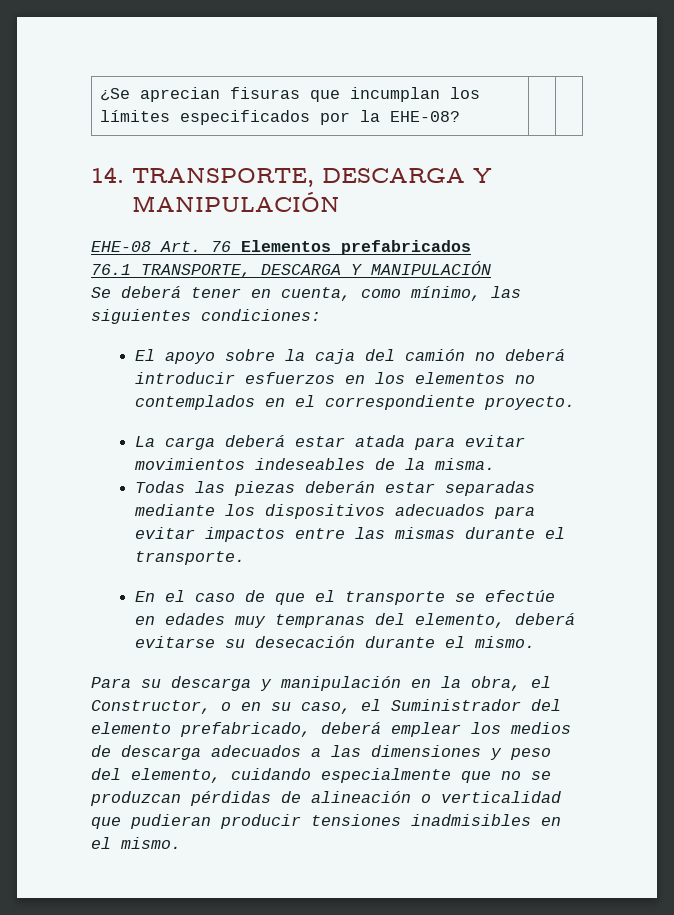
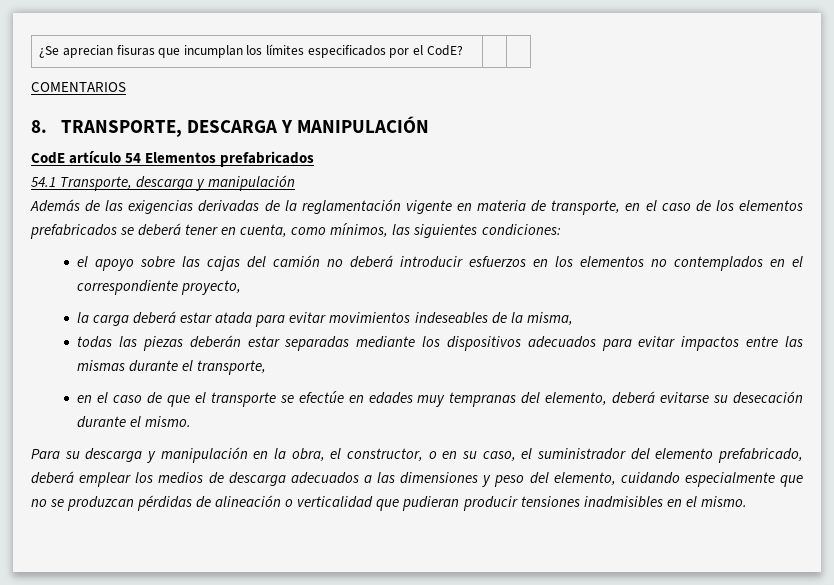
[360,110,461,122] [91,167,493,187] [132,192,341,212] [91,241,231,252] la EHE-08? | | // 14. TRANSPORTE, DESCARGA Y MANIPULACIÓN // EHE-08 Art. 76 -> [413,45,463,56] [31,82,126,92] [31,116,430,137] [31,151,142,164] el CodE? | | // COMENTARIOS // 8. TRANSPORTE, DESCARGA Y MANIPULACIÓN // CodE artículo 54
[91,261,491,278] [91,287,111,298] 76.1 TRANSPORTE, DESCARGA Y MANIPULACIÓN // Se -> [31,175,296,191] [30,199,803,215] [30,224,135,239] 54.1 Transporte, descarga y manipulación // Además de las exigencias derivadas de la reglamentación vigente en materia de transporte, en el caso de los elementos prefabricados se
[411,286,481,301] mínimo, -> [330,223,389,238] mínimos,
[134,349,155,361] El -> [77,256,89,267] el
[284,349,355,364] la caja -> [182,256,241,271] las cajas
[483,396,575,410] [134,436,155,447] proyecto. // La -> [181,280,242,295] [77,312,90,323] proyecto, // la
[434,458,495,470] [134,481,185,493] misma. // Todas -> [526,312,573,326] [77,336,113,348] misma, // todas
[134,551,245,565] [134,591,155,602] transporte. // En -> [197,360,267,375] [77,395,93,403] transporte, // en
[91,700,211,714] Constructor, -> [347,448,424,462] constructor,
[391,699,521,711] Suministrador -> [537,448,627,460] suministrador

